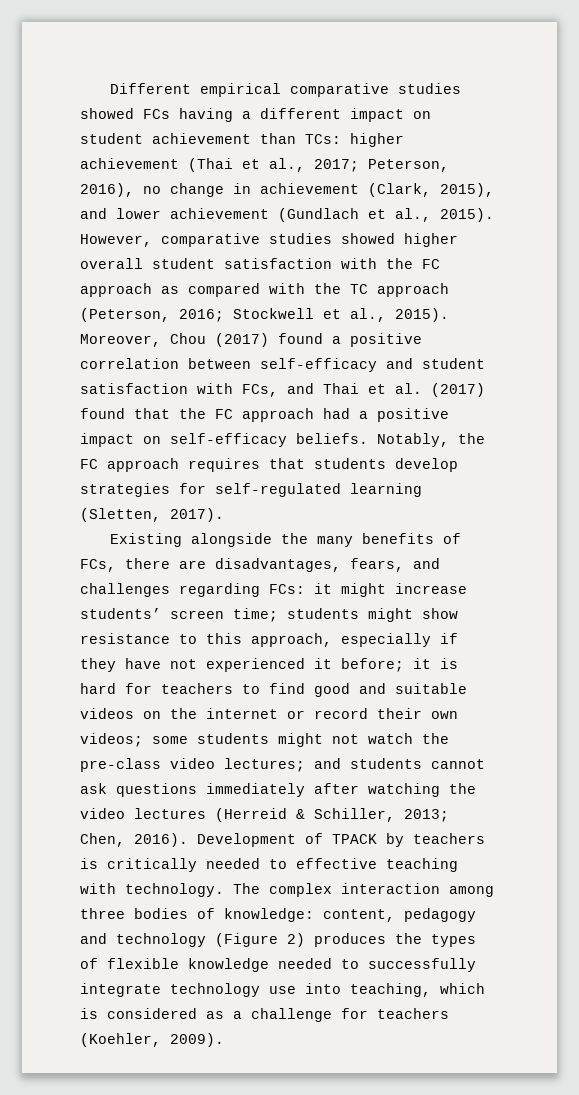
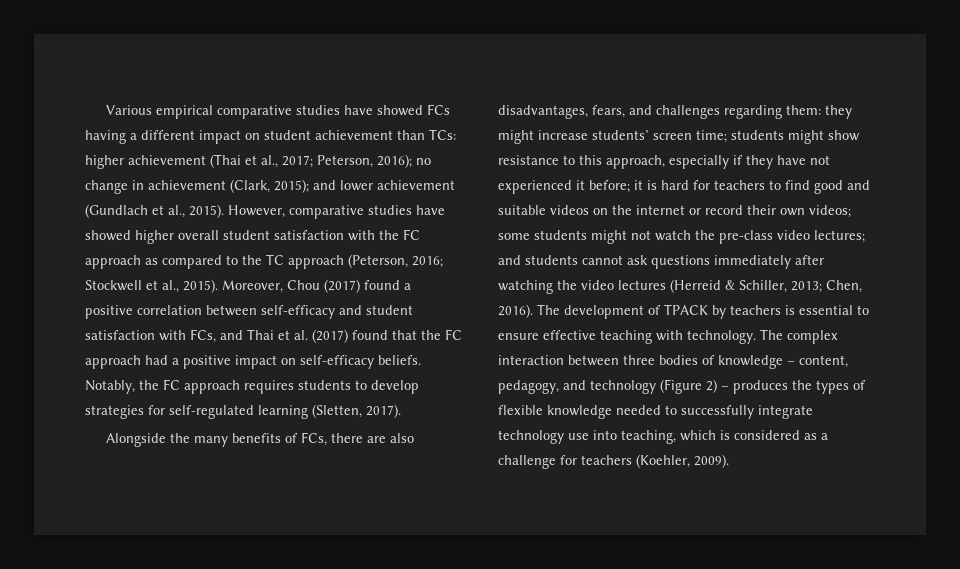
[109,83,191,94] Different -> [106,105,153,115] Various
(461, 88) none -> [344,105,374,115] have
[80,183,134,197] 2016), -> [377,154,412,168] 2016);
[440,183,494,197] 2015), -> [274,179,309,193] 2015);
(332, 238) none -> [416,205,445,215] have
[269,283,305,294] with -> [226,255,238,265] to
[269,458,386,469] that students -> [298,380,367,390] students to
[109,533,272,547] Existing alongside -> [106,433,167,447] Alongside
(206, 564) none -> [390,433,415,443] also
[269,583,332,594] FCs: it -> [786,105,852,119] them: they
[197,833,296,847] Development -> [537,304,644,319] The development
[107,858,287,872] critically needed to -> [799,305,869,315] [498,333,539,340] essential to ensure
[449,886,494,897] among -> [568,355,619,366] between
[224,908,476,922] knowledge: content, pedagogy -> [718,355,848,369] [498,380,559,394] knowledge – content, pedagogy,
(305, 940) none -> [721,386,729,390] –

